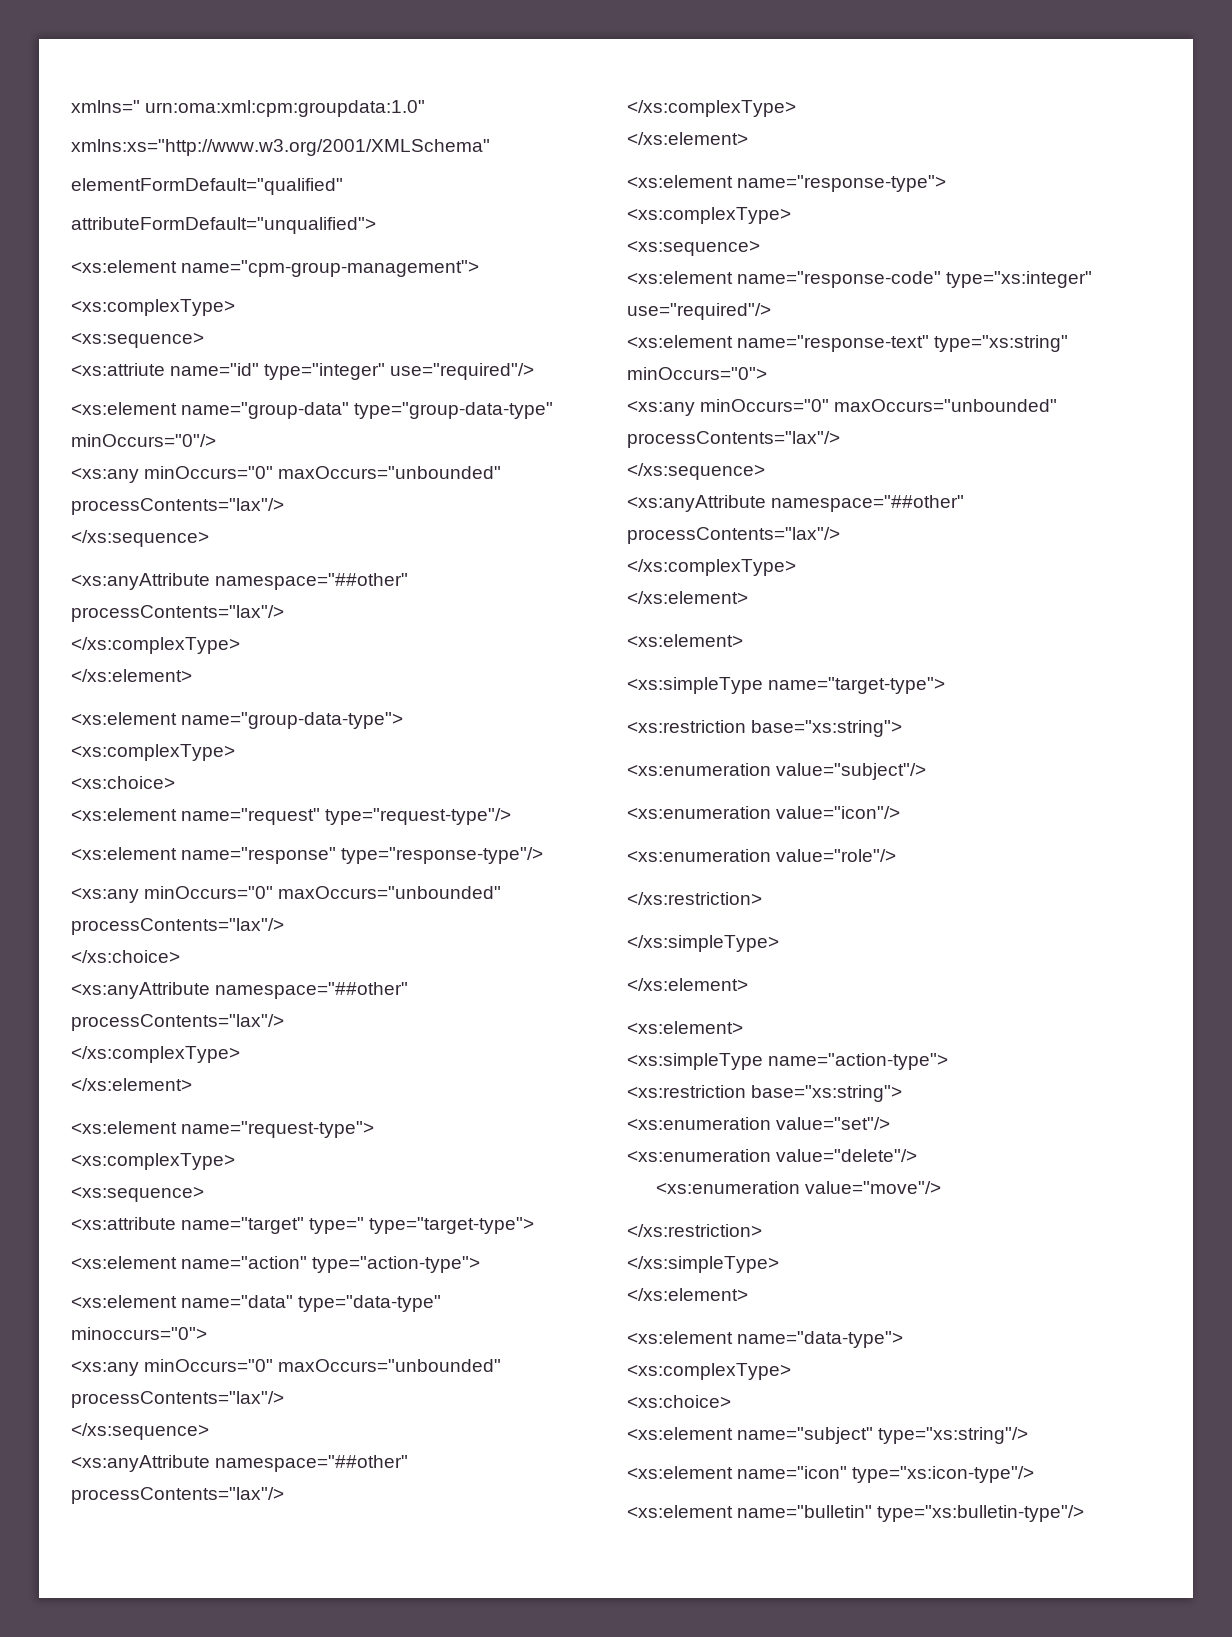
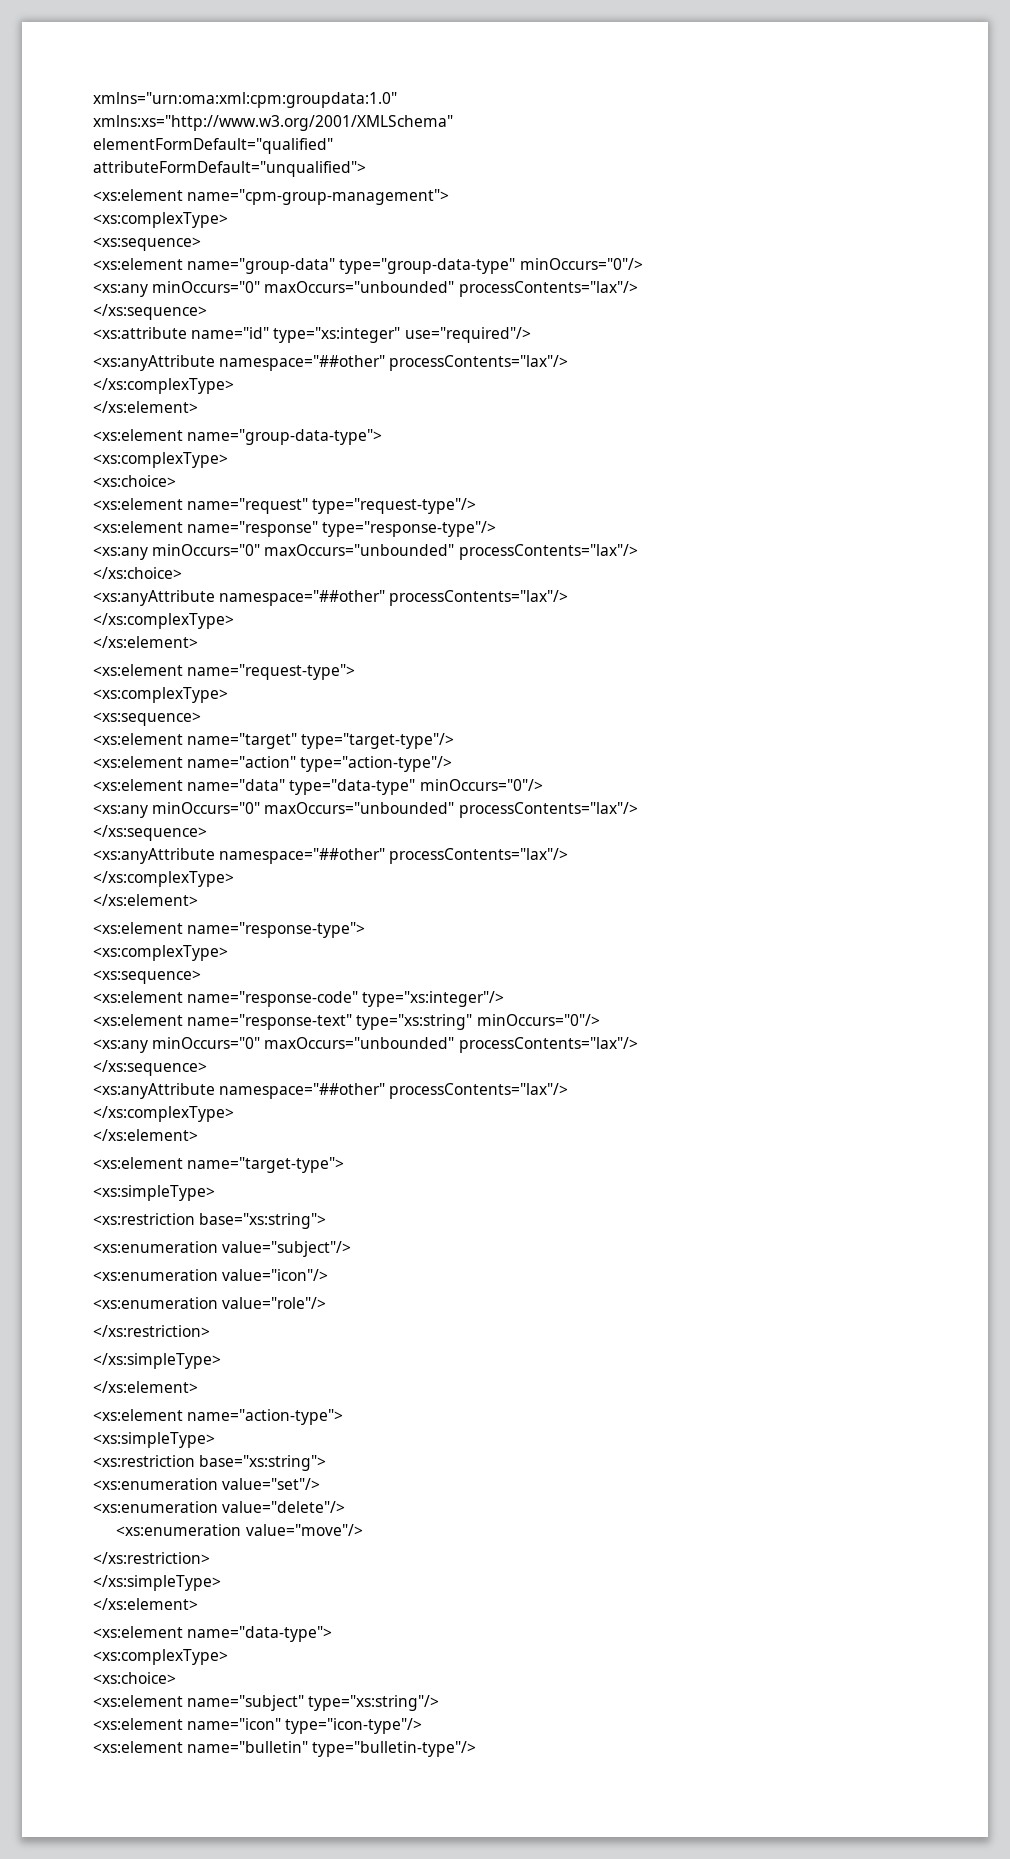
[71,100,426,117] xmlns=" urn:oma:xml:cpm:groupdata:1.0" -> [93,92,397,108] xmlns="urn:oma:xml:cpm:groupdata:1.0"
[71,363,535,380] // <xs:attriute name="id" type="integer" use="required"/> -> (201, 244) none
(209, 538) none -> [93,327,531,343] // <xs:attribute name="id" type="xs:integer" use="required"/>
[71,1217,535,1234] <xs:attribute name="target" type=" type="target-type"> -> [93,733,455,749] <xs:element name="target" type="target-type"/>
[312,1256,481,1273] type="action-type"> -> [300,756,453,772] type="action-type"/>
[71,1327,207,1340] minoccurs="0"> -> [419,779,543,791] minOccurs="0"/>
[946,271,1093,288] [627,303,771,320] type="xs:integer" use="required"/> -> [362,991,505,1007] type="xs:integer"/>
[627,367,767,380] minOccurs="0"> -> [476,1014,600,1026] minOccurs="0"/>
[627,634,743,647] [627,677,946,694] <xs:element> // <xs:simpleType name="target-type"> -> [93,1157,345,1173] [93,1185,215,1201] <xs:element name="target-type"> // <xs:simpleType>
[627,1021,743,1034] [627,1053,949,1070] <xs:element> // <xs:simpleType name="action-type"> -> [93,1409,344,1425] [93,1432,215,1448] <xs:element name="action-type"> // <xs:simpleType>
[852,1466,1035,1483] type="xs:icon-type"/> -> [285,1718,423,1734] type="icon-type"/>
[877,1505,1085,1522] type="xs:bulletin-type"/> -> [312,1741,477,1757] type="bulletin-type"/>

